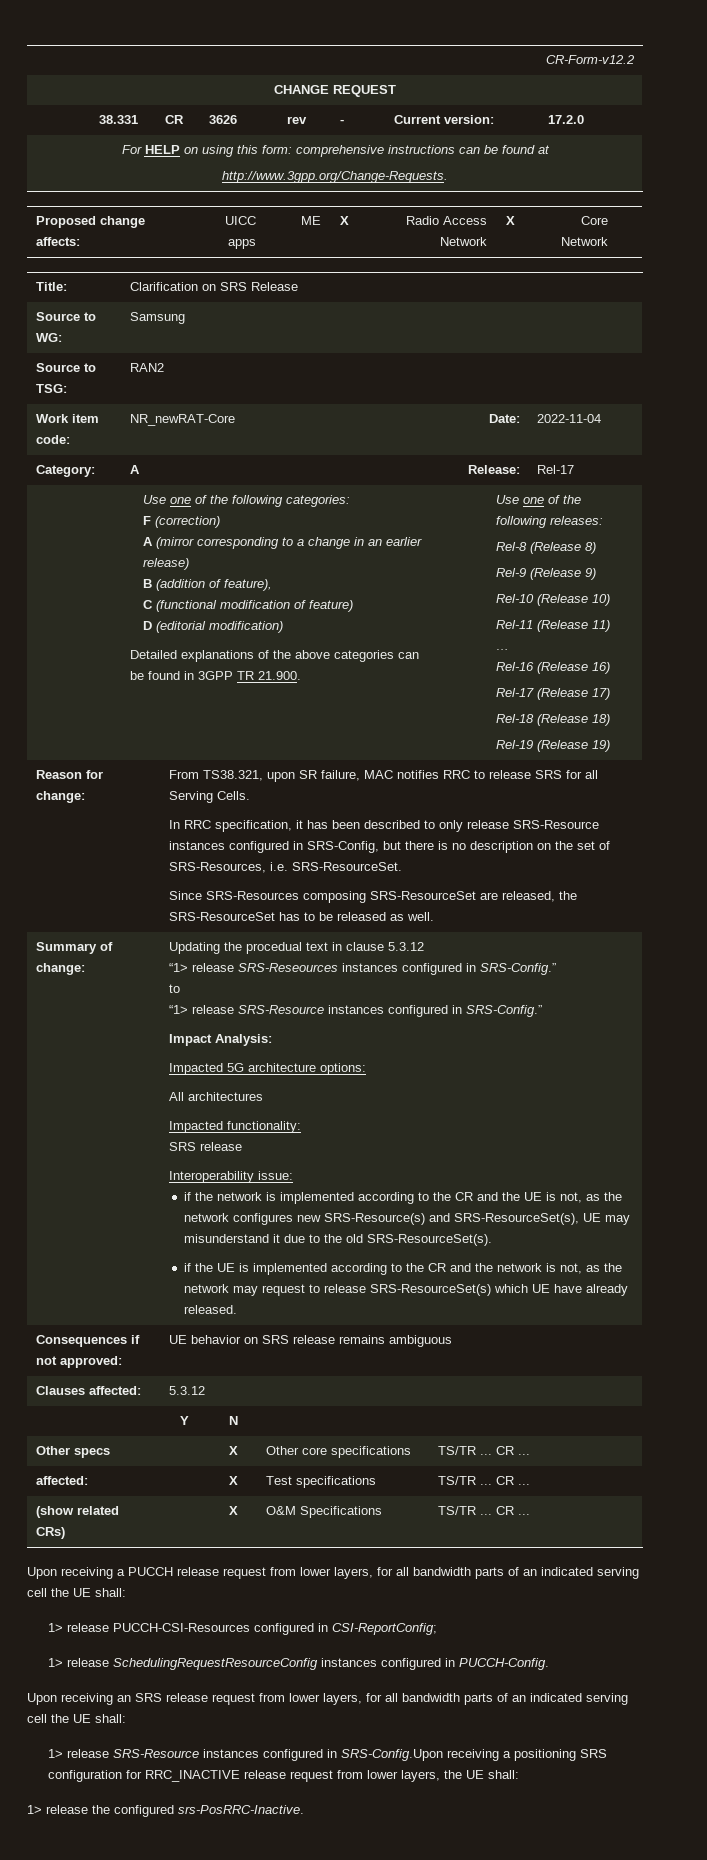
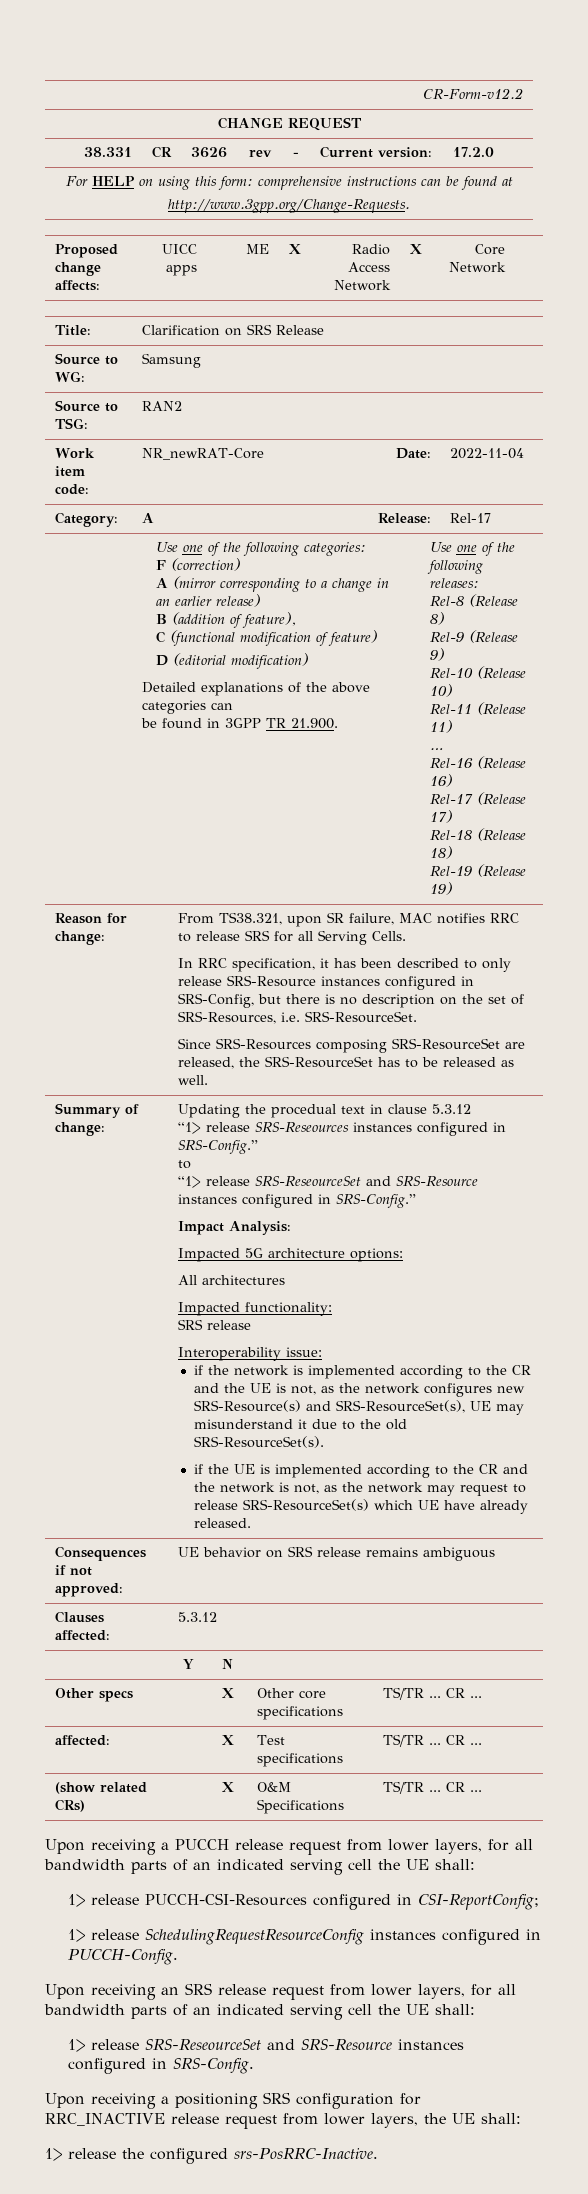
(235, 1009) none -> [254,1176,391,1187] SRS-ReseourceSet and
[113,1749,444,1761] SRS-Resource instances configured in SRS-Config.Upon -> [144,2039,464,2051] [67,2058,254,2074] [45,2093,85,2108] SRS-ReseourceSet and SRS-Resource instances configured in SRS-Config. // Upon

